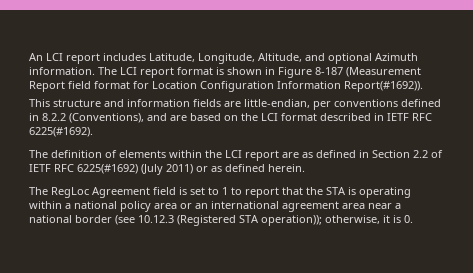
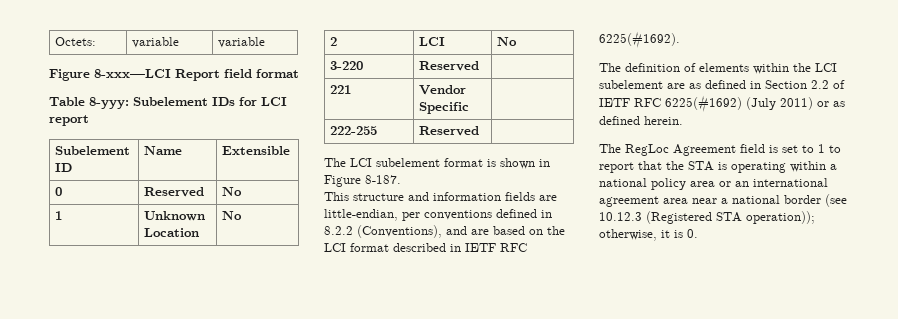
[29,53,418,64] [29,67,95,75] An LCI report includes Latitude, Longitude, Altitude, and optional Azimuth information. -> [55,37,97,46] [132,37,180,48] [218,37,266,48] [49,69,299,81] [49,97,287,109] [49,115,89,126] [55,146,131,155] [55,163,73,172] [144,146,183,155] [222,146,291,155] [55,187,63,196] [144,187,205,197] [222,187,243,196] [55,211,63,220] [144,211,206,221] [144,228,200,237] [222,211,243,220] [330,37,338,46] [419,37,446,46] [497,37,518,46] [330,61,364,70] [419,61,480,71] [330,85,352,94] [419,85,467,95] [419,102,470,114] [330,126,378,135] [419,126,480,136] Octets: | variable | variable // Figure 8-xxx—LCI Report field format // Table 8-yyy: Subelement IDs for LCI report // Subelement ID | Name | Extensible // 0 | Reserved | No // 1 | Unknown Location | No // 2 | LCI | No // 3-220 | Reserved | // 221 | Vendor Specific | // 222-255 | Reserved | //
[140,67,174,78] report -> [376,158,440,167] subelement
[315,67,421,77] [29,81,423,92] 8-187 (Measurement Report field format for Location Configuration Information Report(#1692)). -> [365,175,401,184] 8-187.
[245,150,279,161] report -> [599,80,663,89] subelement

